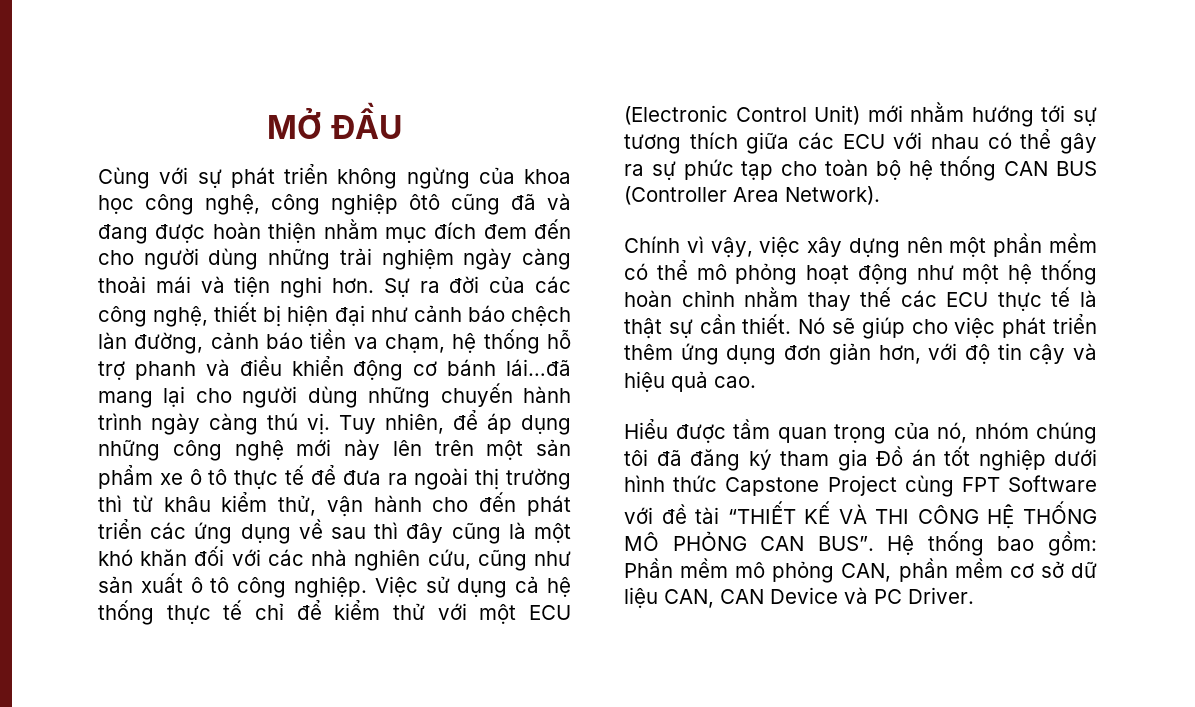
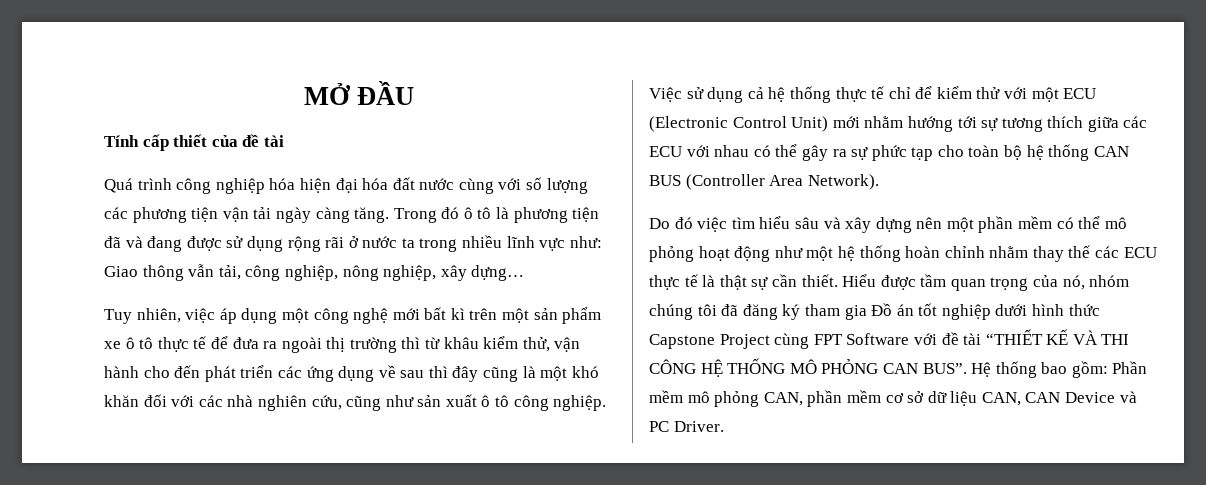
[98,164,571,189] [98,193,571,215] [98,219,571,244] [98,248,571,270] [98,276,571,298] [98,302,571,327] [98,329,571,354] [98,356,571,381] [98,383,571,408] [98,413,330,435] Cùng với sự phát triển không ngừng của khoa học công nghệ, công nghiệp ôtô cũng đã và đang được hoàn thiện nhằm mục đích đem đến cho người dùng những trải nghiệm ngày càng thoải mái và tiện nghi hơn. Sự ra đời của các công nghệ, thiết bị hiện đại như cảnh báo chệch làn đường, cảnh báo tiền va chạm, hệ thống hỗ trợ phanh và điều khiển động cơ bánh lái…đã mang lại cho người dùng những chuyến hành trình ngày càng thú vị. -> [104,134,284,151] [104,177,588,194] [104,207,600,223] [104,235,602,252] [104,264,525,281] Tính cấp thiết của đề tài // Quá trình công nghiệp hóa hiện đại hóa đất nước cùng với số lượng các phương tiện vận tải ngày càng tăng. Trong đó ô tô là phương tiện đã và đang được sử dụng rộng rãi ở nước ta trong nhiều lĩnh vực như: Giao thông vẫn tải, công nghiệp, nông nghiệp, xây dựng… //
[453,410,478,430] để -> [185,308,216,323] việc
[98,439,160,461] những -> [281,308,309,323] một
[344,439,422,460] này lên -> [424,307,465,320] bất kì
[624,236,801,258] Chính vì vậy, việc -> [649,216,841,232] Do đó việc tìm hiểu sâu và
[798,314,1097,339] [624,343,1097,365] [624,371,756,392] Nó sẽ giúp cho việc phát triển thêm ứng dụng đơn giản hơn, với độ tin cậy và hiệu quả cao. // -> (838, 280) none

